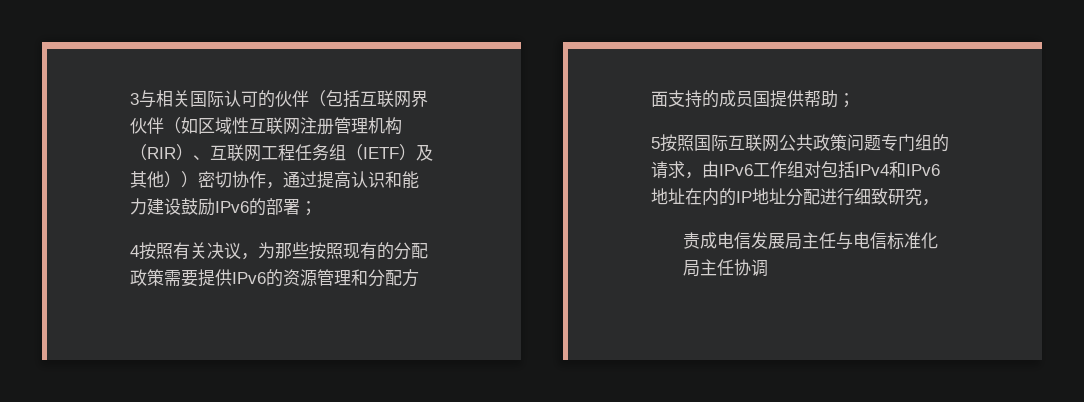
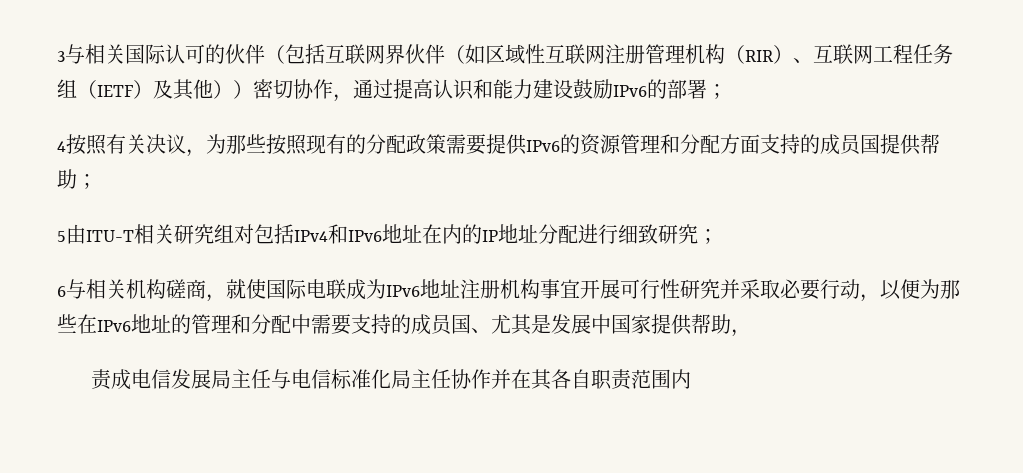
[660,134,949,152] [651,161,787,179] 按照国际互联网公共政策问题专门组的请求，由IPv6工作 -> [66,224,214,244] 由ITU-T相关研究
(922, 197) none -> [698,229,718,244] [57,279,960,302] [57,314,731,335] ； // 6与相关机构磋商，就使国际电联成为IPv6地址注册机构事宜开展可行性研究并采取必要行动，以便为那些在IPv6地址的管理和分配中需要支持的成员国、尤其是发展中国家提供帮助
[750,259,768,277] 调 -> [471,369,692,390] 作并在其各自职责范围内

